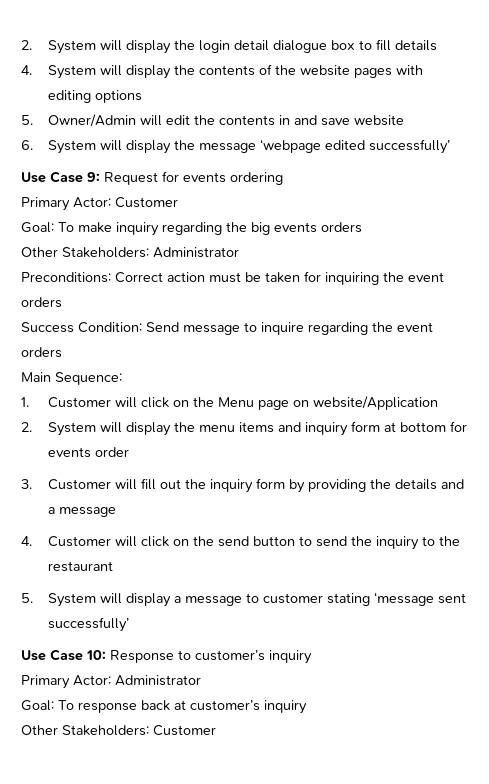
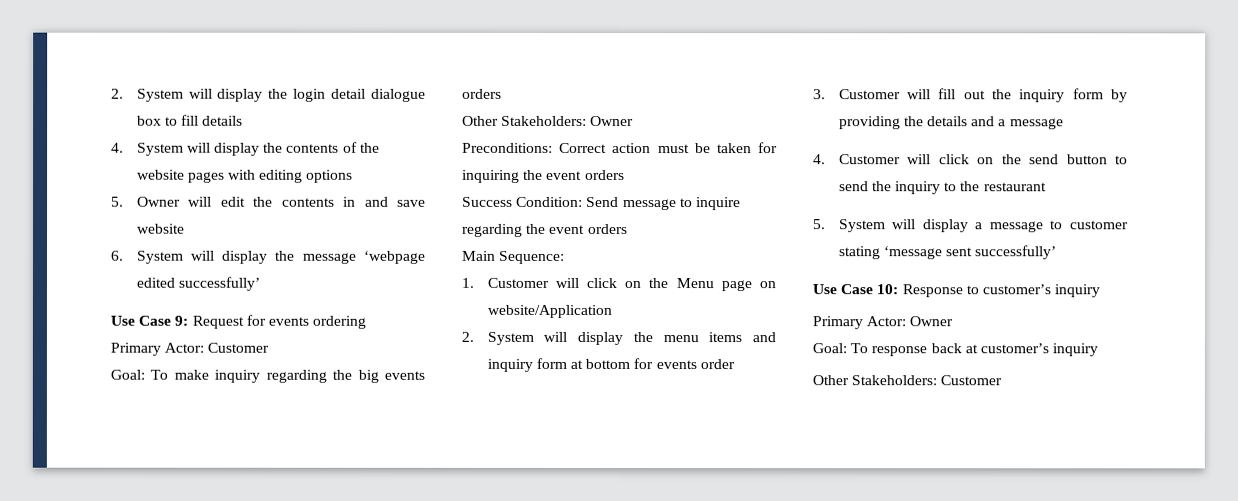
[47,114,136,127] Owner/Admin -> [136,196,181,207] Owner
[153,247,239,258] Administrator -> [590,115,635,127] Owner
[115,675,201,686] Administrator -> [909,316,954,327] Owner

